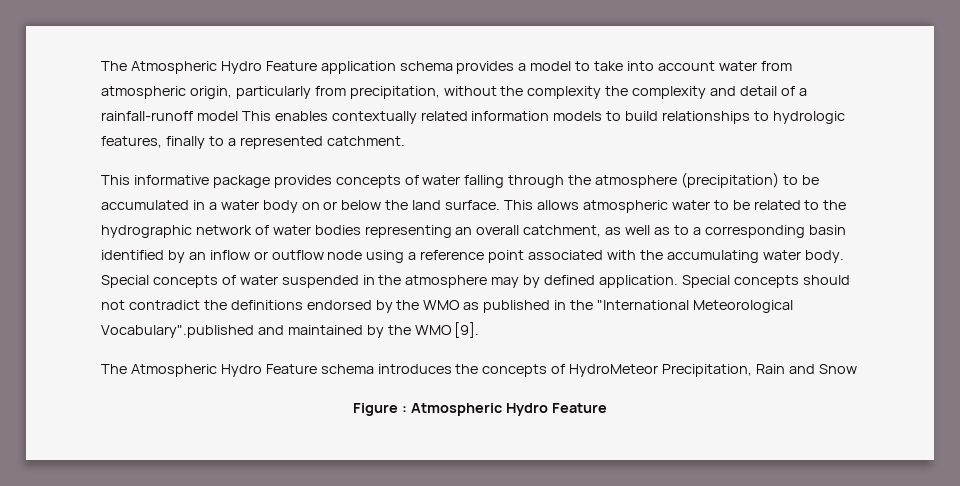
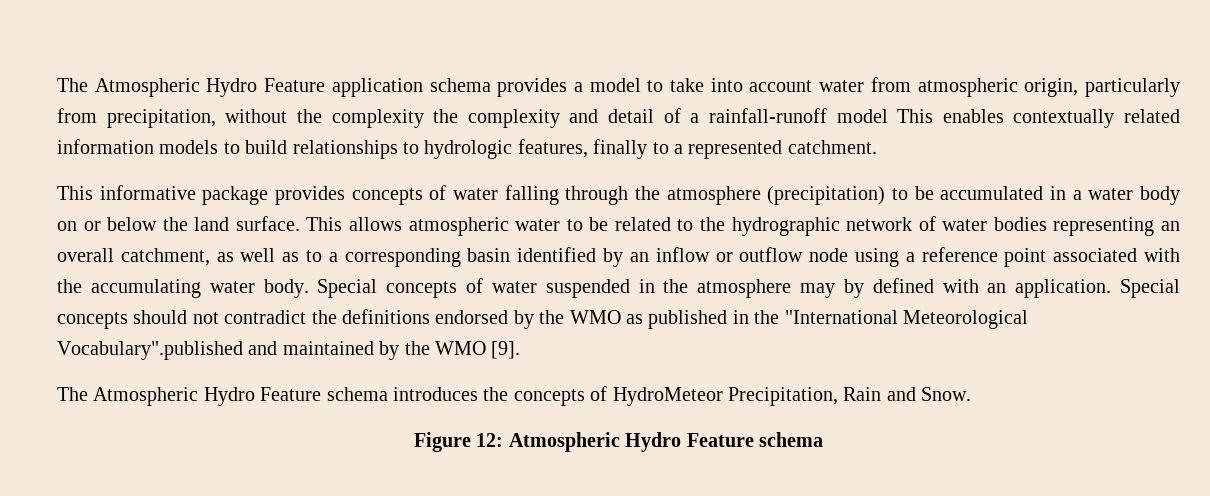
(596, 280) none -> [942,279,1007,293] with an
[818,364,857,374] Snow -> [921,387,972,401] Snow.
[402,403,607,416] : Atmospheric Hydro Feature -> [476,432,823,452] 12: Atmospheric Hydro Feature schema

